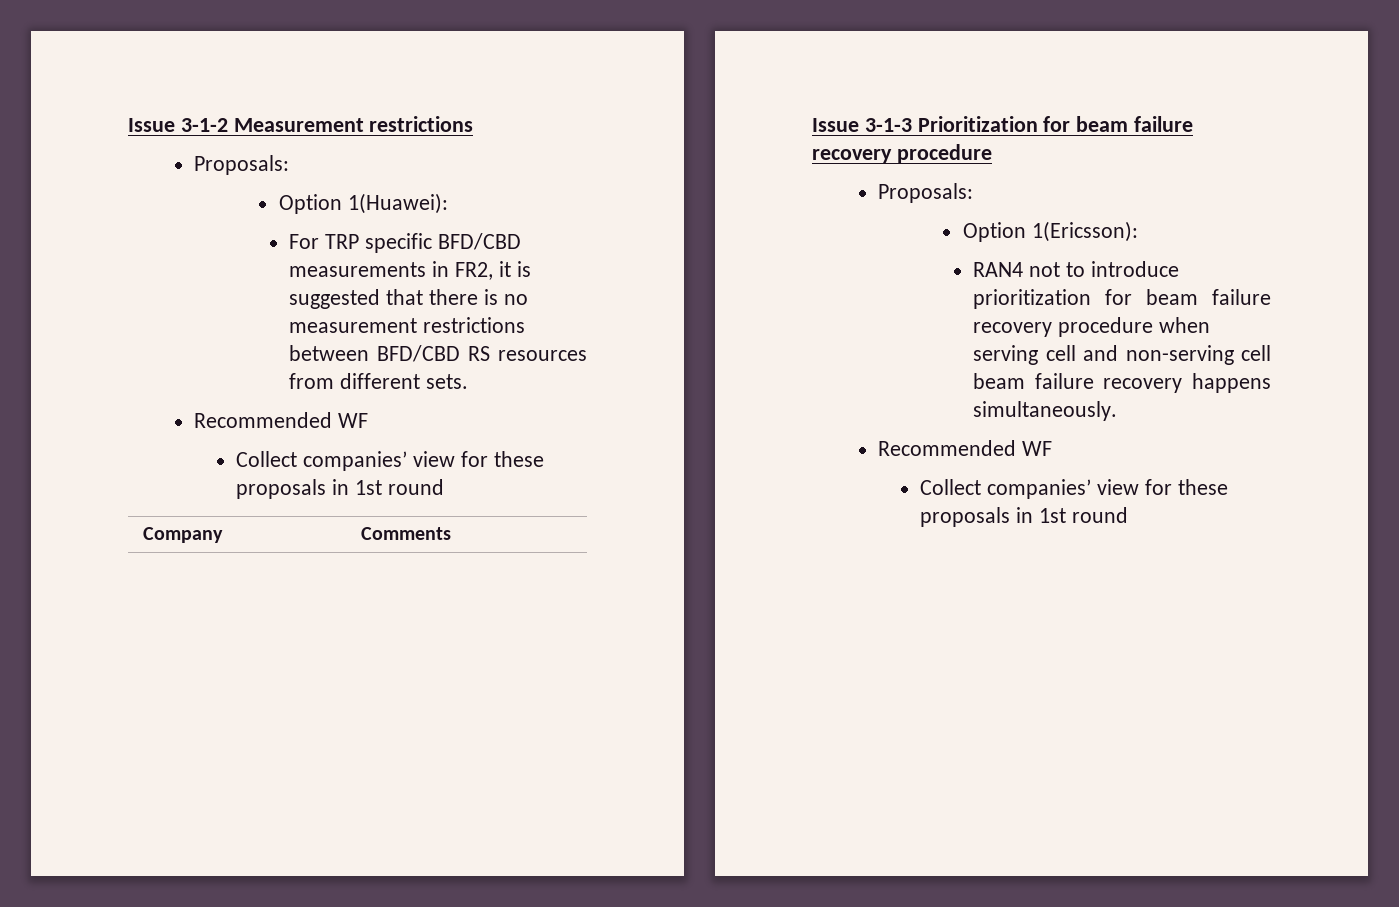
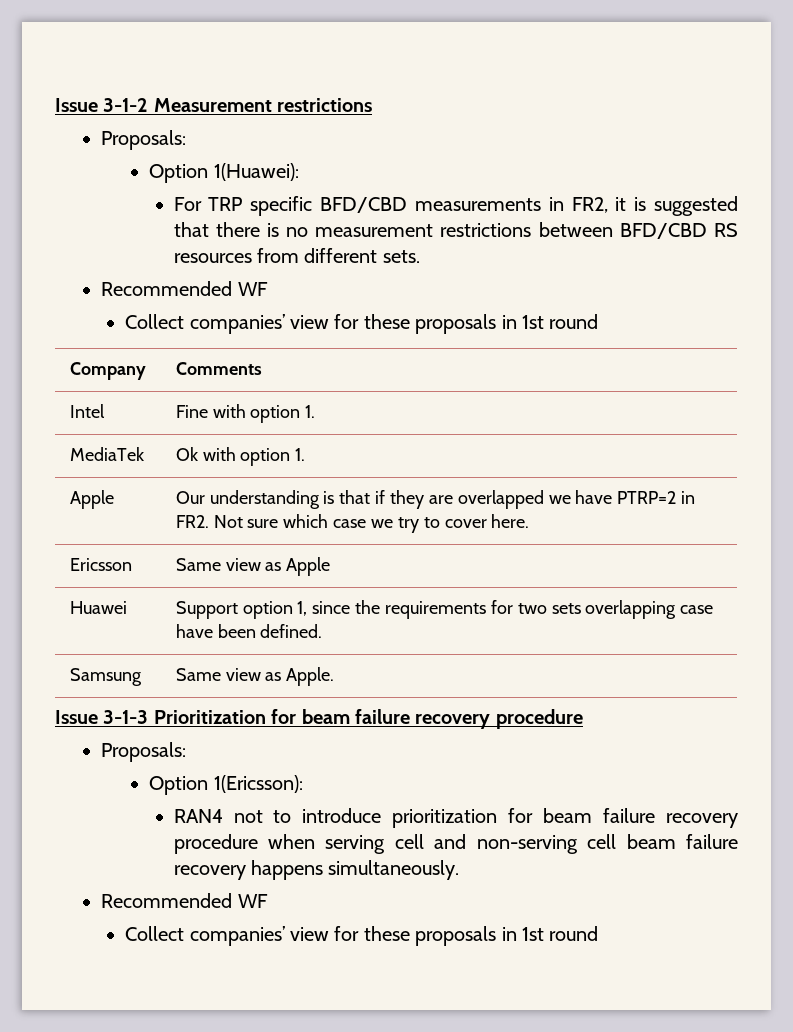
(452, 533) none -> [69,404,105,418] [175,404,316,423] [69,447,144,461] [175,447,306,466] [69,490,114,509] [175,490,696,509] [175,514,530,533] [69,558,132,571] [175,557,331,576] [69,601,127,614] [175,600,714,619] [175,624,323,638] [69,668,142,686] [175,667,335,686] // Intel | Fine with option 1. // MediaTek | Ok with option 1. // Apple | Our understanding is that if they are overlapped we have PTRP=2 in FR2. Not sure which case we try to cover here. // Ericsson | Same view as Apple // Huawei | Support option 1, since the requirements for two sets overlapping case have been defined. // Samsung | Same view as Apple.

